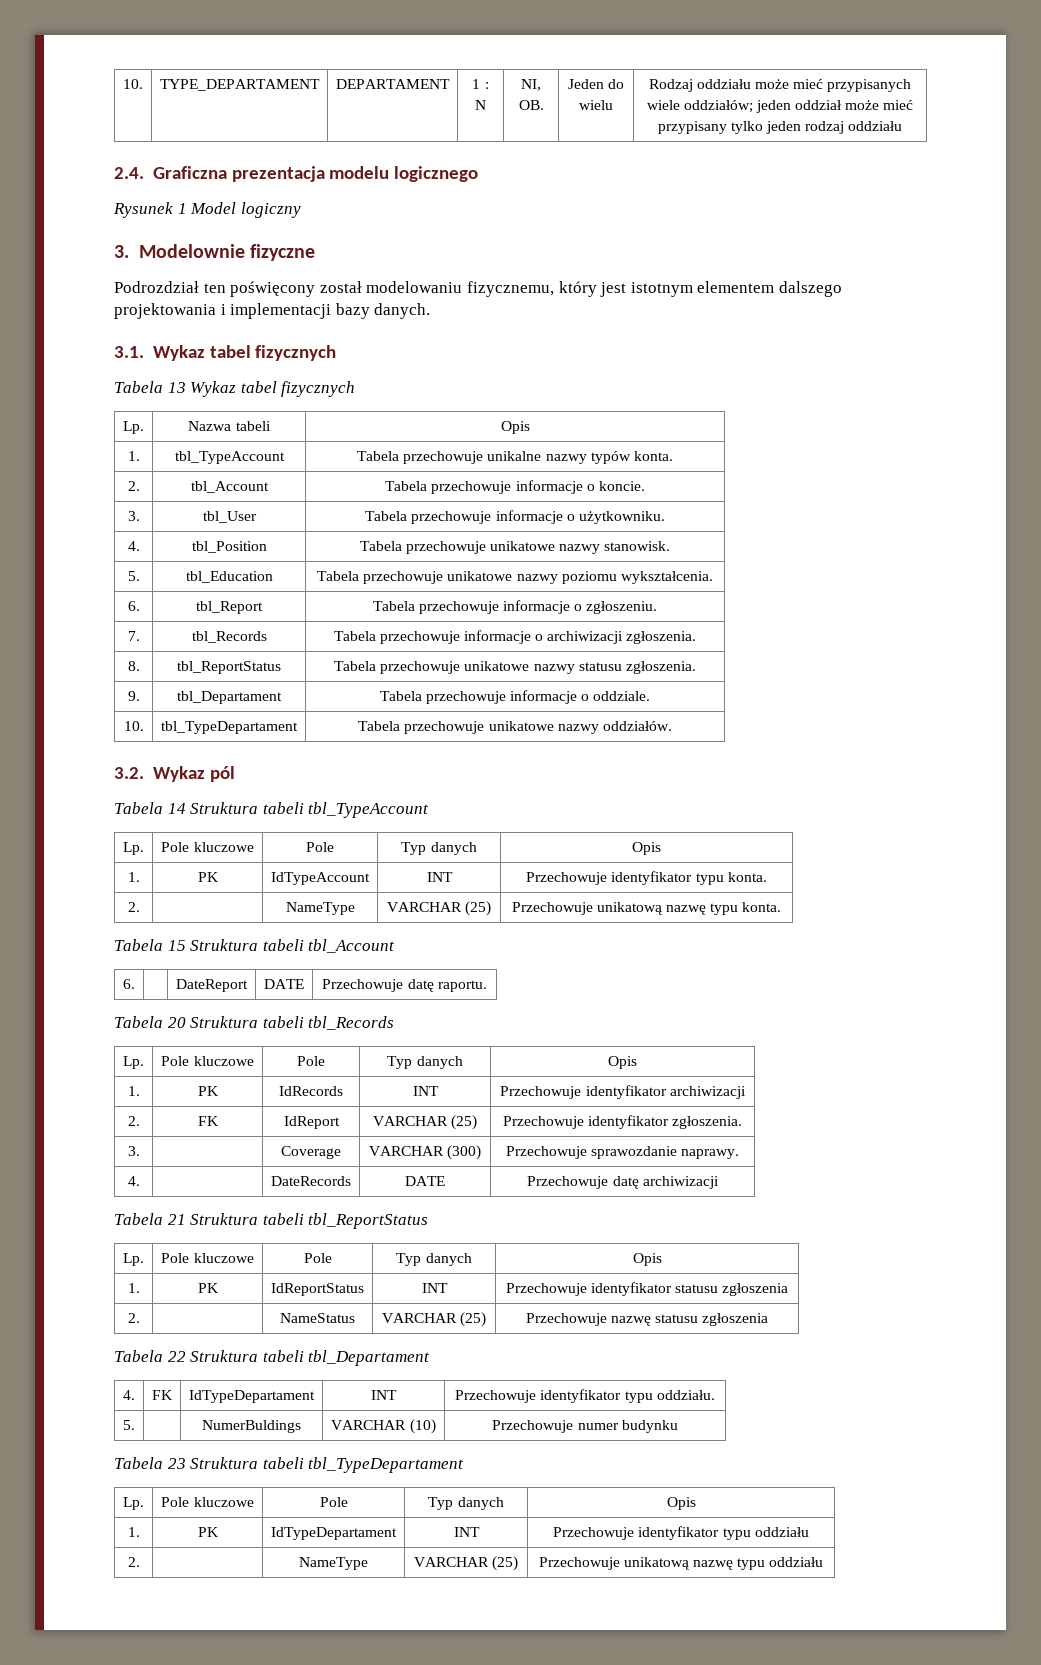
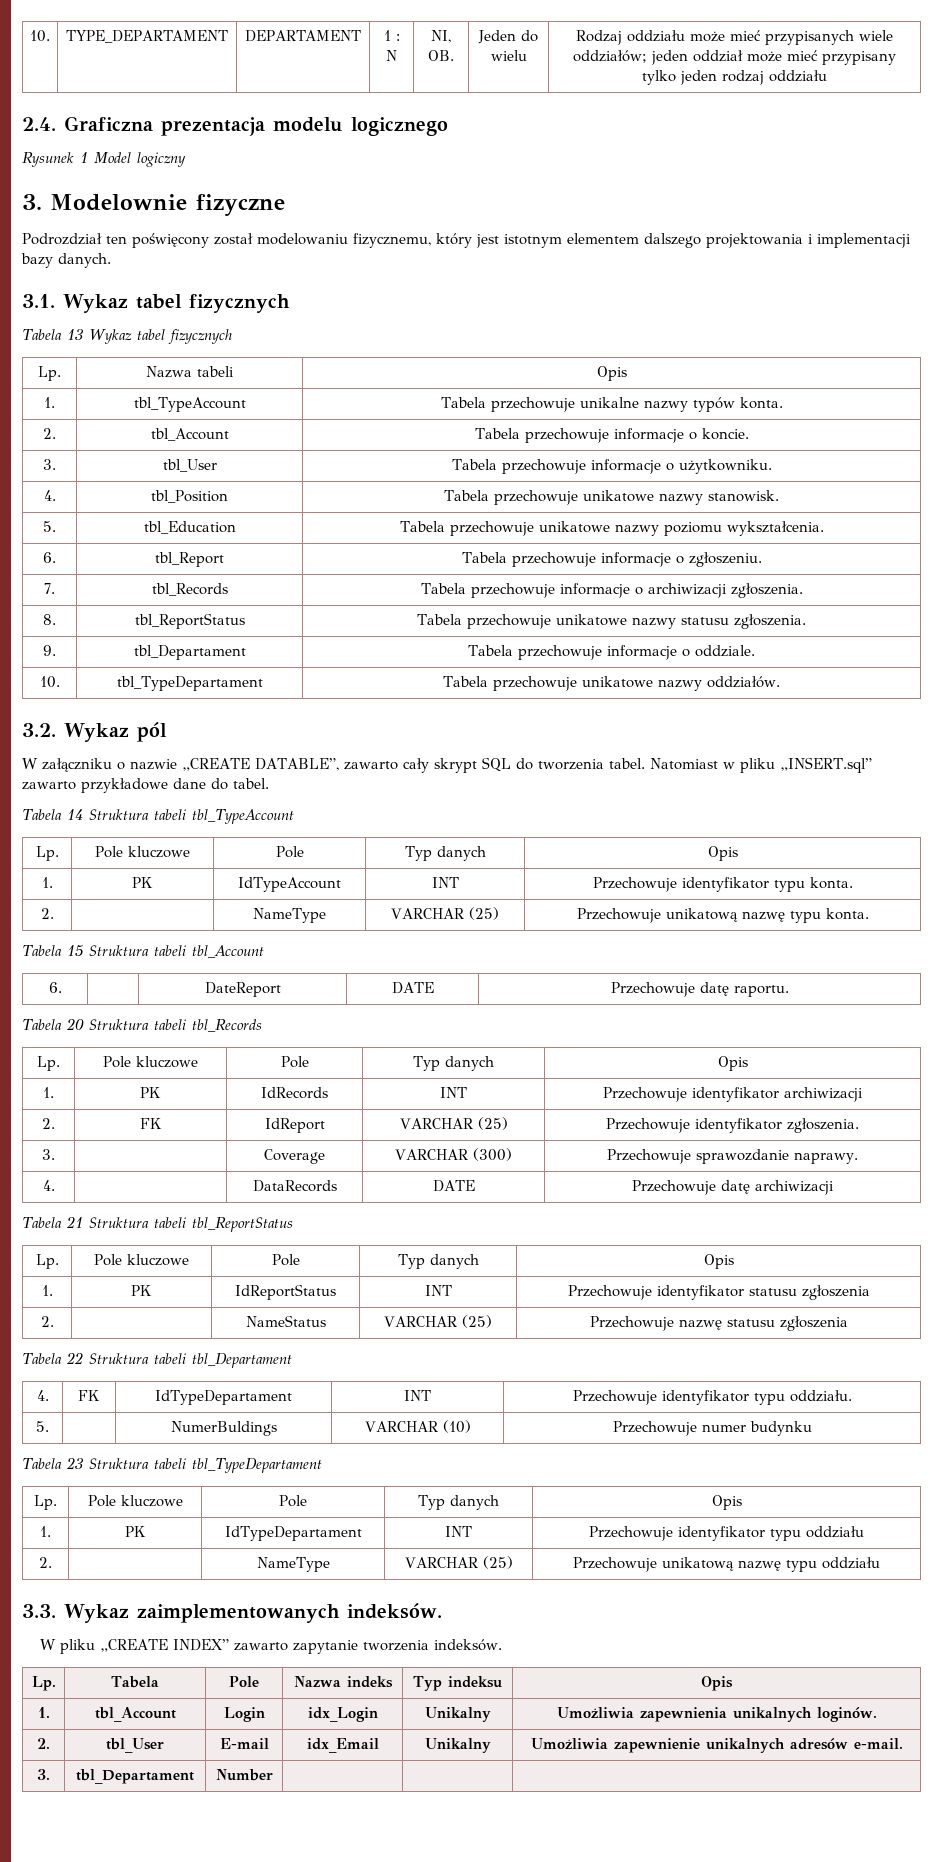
(235, 774) none -> [22,757,872,773] [22,778,269,793] // W załączniku o nazwie „CREATE DATABLE”, zawarto cały skrypt SQL do tworzenia tabel. Natomiast w pliku „INSERT.sql” zawarto przykładowe dane do tabel.
[271,1176,351,1186] DateRecords -> [252,1180,337,1192] DataRecords
(824, 1562) none -> [22,1603,443,1623] [39,1639,502,1654] [31,1676,56,1691] [111,1676,160,1688] [229,1676,259,1687] [293,1676,393,1688] [413,1676,502,1691] [701,1676,733,1691] [37,1707,50,1718] [94,1707,176,1722] [223,1707,265,1722] [307,1707,378,1722] [424,1707,491,1722] [556,1707,877,1722] [37,1738,50,1749] [106,1738,164,1753] [219,1738,269,1749] [306,1738,379,1753] [424,1738,491,1753] [530,1738,903,1753] [37,1769,50,1780] [76,1769,194,1784] [215,1769,273,1781] // 3.3. Wykaz zaimplementowanych indeksów. // W pliku „CREATE INDEX” zawarto zapytanie tworzenia indeksów. // Lp. | Tabela | Pole | Nazwa indeks | Typ indeksu | Opis // 1. | tbl_Account | Login | idx_Login | Unikalny | Umożliwia zapewnienia unikalnych loginów. // 2. | tbl_User | E-mail | idx_Email | Unikalny | Umożliwia zapewnienie unikalnych adresów e-mail. // 3. | tbl_Departament | Number | | |

